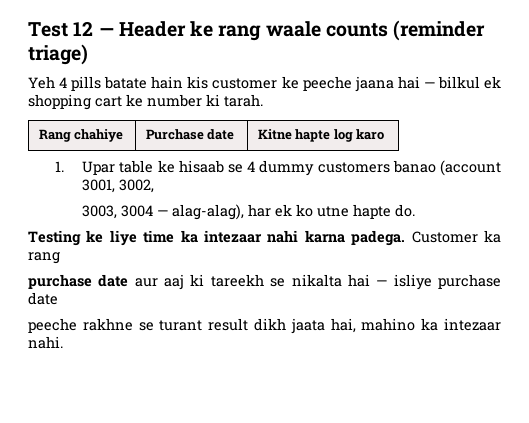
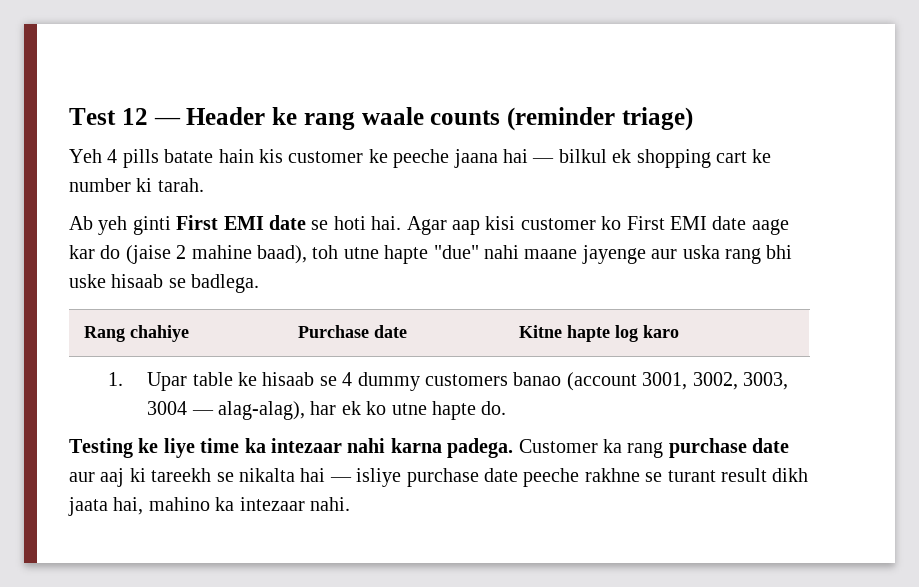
(263, 100) none -> [69,215,789,235] [69,245,793,264] [69,274,260,293] // Ab yeh ginti First EMI date se hoti hai. Agar aap kisi customer ko First EMI date aage kar do (jaise 2 mahine baad), toh utne hapte "due" nahi maane jayenge aur uska rang bhi uske hisaab se badlega.
(155, 186) // -> (738, 381) none
(60, 258) // -> (664, 450) none
(58, 298) // -> (518, 475) none

